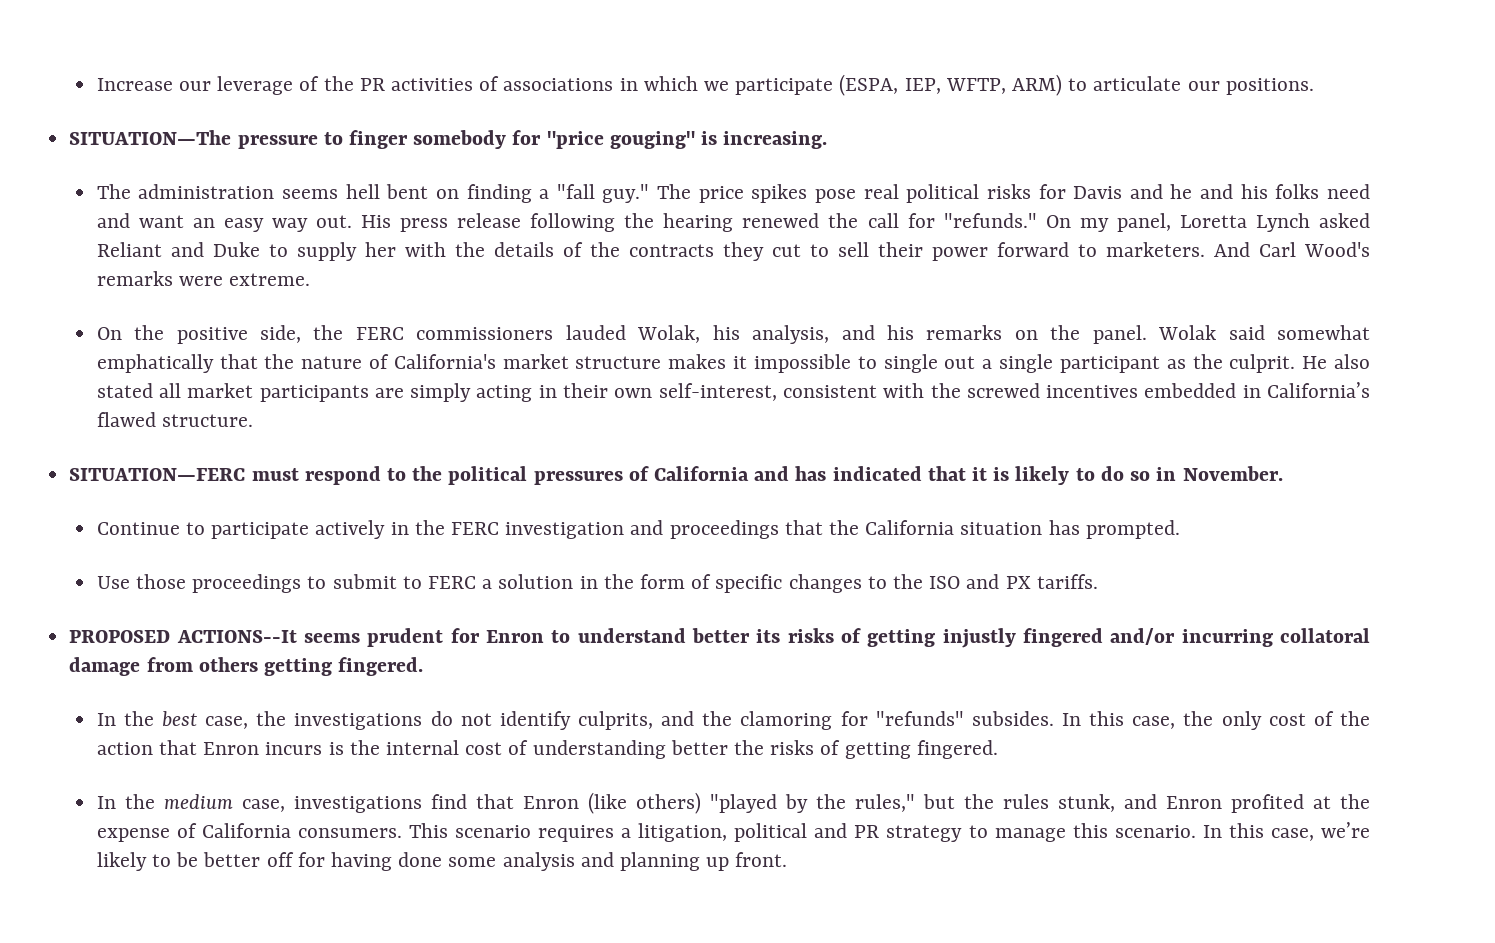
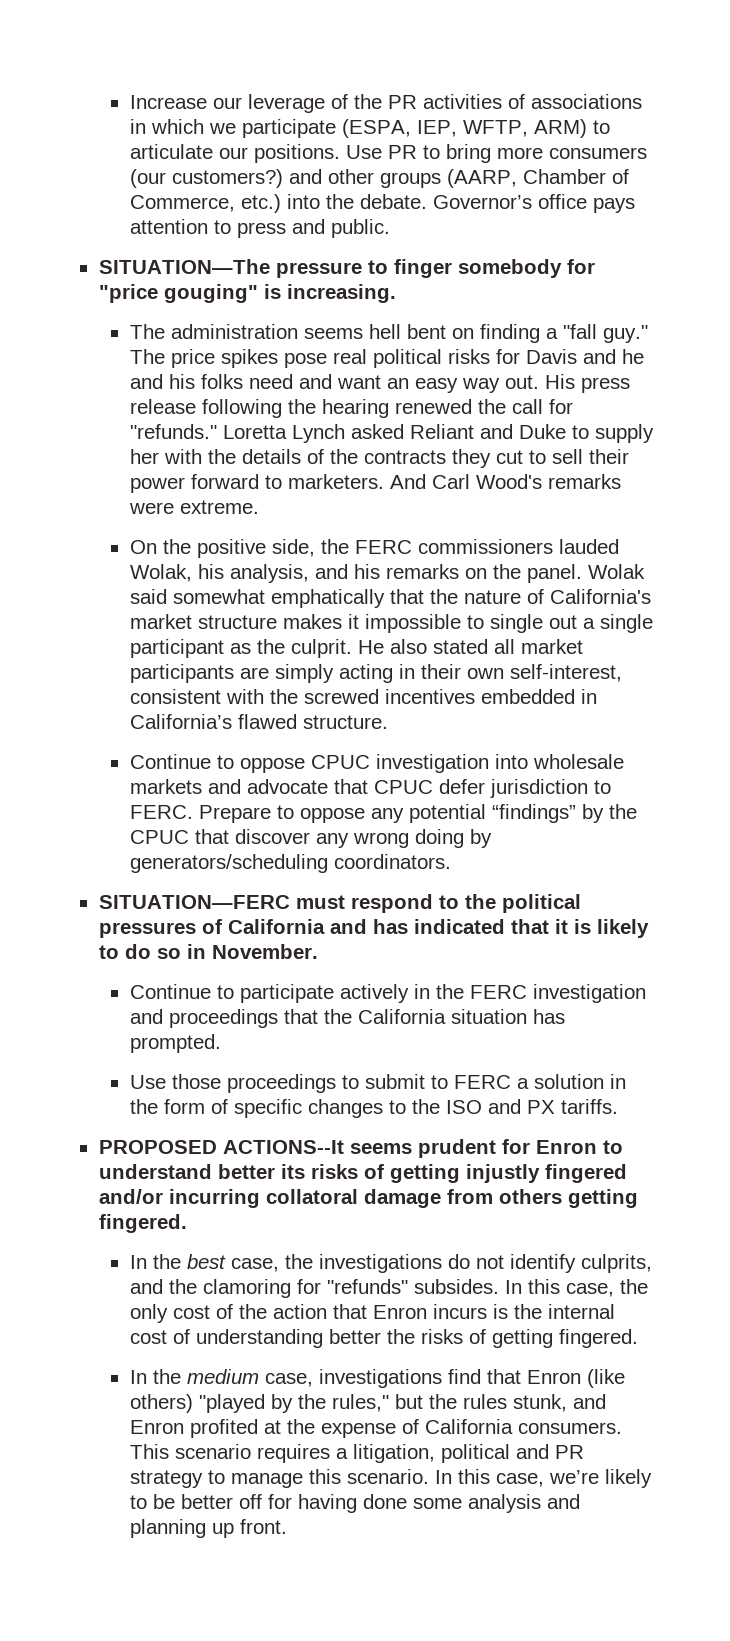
(1314, 86) none -> [345,144,647,163] [129,169,629,188] [129,194,635,213] [129,219,390,238] Use PR to bring more consumers (our customers?) and other groups (AARP, Chamber of Commerce, etc.) into the debate. Governor’s office pays attention to press and public.
[1045,213,1171,232] On my panel, -> (217, 431) none
(253, 420) none -> [129,754,624,773] [129,779,611,798] [129,804,637,823] [129,829,492,848] [129,854,451,873] // Continue to oppose CPUC investigation into wholesale markets and advocate that CPUC defer jurisdiction to FERC. Prepare to oppose any potential “findings” by the CPUC that discover any wrong doing by generators/scheduling coordinators.

